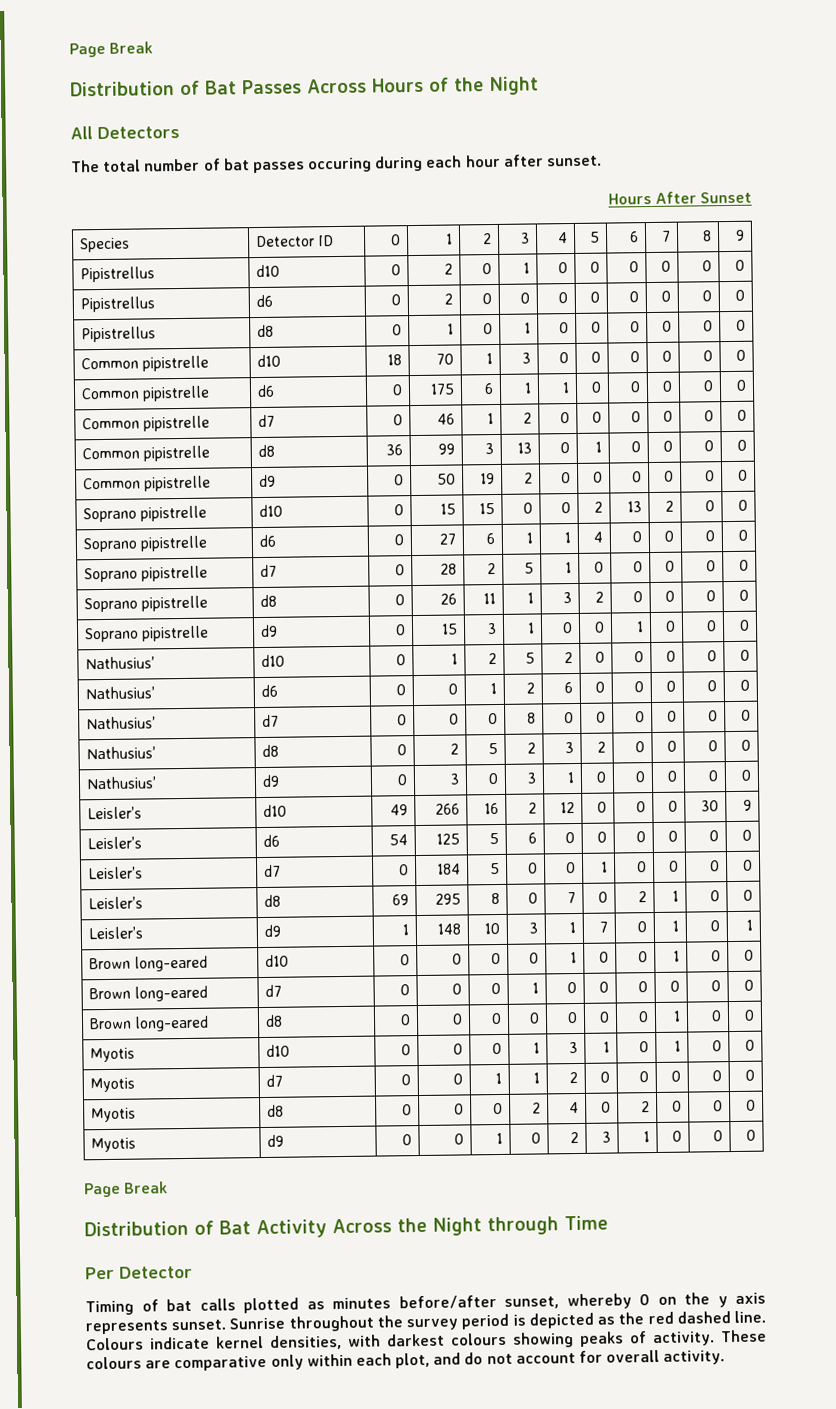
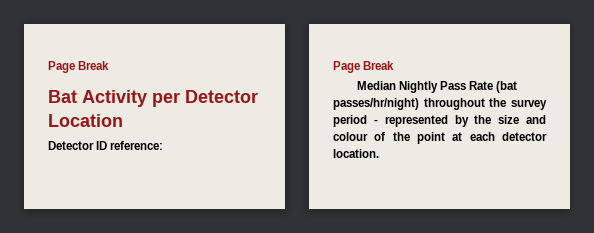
[69,41,154,58] [70,76,539,97] [70,125,180,140] [71,154,603,174] [607,191,752,205] [80,237,131,253] [256,235,335,248] [390,234,401,246] [445,233,453,245] [481,233,492,245] [519,232,530,244] [556,232,568,244] [588,231,600,243] [628,231,639,243] [660,230,671,242] [701,230,712,242] [734,229,745,241] [80,266,156,283] [256,264,281,278] [390,264,401,276] [443,263,453,275] [481,263,492,275] [522,262,530,274] [557,262,568,274] [589,261,600,273] [628,261,639,273] [660,260,671,272] [701,260,712,272] [734,259,745,271] [80,296,156,313] [256,294,274,308] [390,294,401,306] [443,293,453,305] [481,293,492,305] [519,292,530,304] [557,292,568,304] [589,291,600,303] [628,291,639,303] [660,290,671,302] [701,290,712,302] [734,289,745,301] [81,326,157,343] [257,324,275,338] [391,324,402,336] [446,323,454,335] [482,323,493,335] [523,322,531,334] [558,322,569,334] [590,321,601,333] [629,321,640,333] [661,320,672,332] [702,320,713,332] [735,319,746,331] [81,355,210,372] [257,354,282,368] [386,354,402,366] [435,353,454,365] [485,353,493,365] [521,352,531,364] [558,352,569,364] [590,351,601,363] [629,351,640,363] [661,350,672,362] [702,350,713,362] [735,349,746,361] [81,385,211,402] [257,384,276,398] [391,384,403,396] [429,383,455,395] [483,383,494,395] [523,382,532,394] [561,382,570,394] [590,381,602,393] [629,381,641,393] [661,380,673,392] [702,380,714,392] [735,379,747,391] [82,415,211,432] [258,414,276,428] [392,414,403,426] [436,413,455,425] [486,413,494,425] [522,412,532,424] [559,412,570,424] [591,411,602,423] [630,411,641,423] [662,410,673,422] [703,410,714,422] [736,409,747,421] [82,445,211,462] [258,444,276,458] [385,444,403,456] [437,443,455,455] [484,443,494,455] [516,442,532,454] [559,442,570,454] [594,441,602,453] [630,441,641,453] [662,440,673,452] [703,440,714,452] [736,439,747,451] [83,475,212,492] [259,474,277,488] [393,474,404,486] [436,473,456,485] [479,473,495,485] [523,472,533,484] [560,472,571,484] [592,471,603,483] [631,471,642,483] [663,470,674,482] [704,470,715,482] [737,469,748,481] [83,505,208,523] [259,504,284,518] [393,504,404,516] [439,503,456,515] [478,503,495,515] [522,502,533,514] [560,502,571,514] [593,501,603,513] [626,501,642,513] [664,500,674,512] [704,500,715,512] [737,499,748,511] [83,535,209,553] [259,534,277,548] [393,534,404,546] [438,533,456,545] [485,533,495,545] [525,532,533,544] [563,532,571,544] [592,531,603,543] [631,531,642,543] [663,530,674,542] [704,530,715,542] [737,529,748,541] [84,565,209,583] [260,564,278,577] [394,564,405,576] [439,563,457,575] [486,563,496,575] [523,562,534,574] [564,562,572,574] [593,561,604,573] [632,561,643,573] [664,560,675,572] [705,560,716,572] [738,559,749,571] [84,595,209,613] [260,594,278,607] [394,594,405,606] [439,593,457,605] [482,593,496,605] [526,592,534,604] [562,592,572,604] [594,591,604,603] [632,591,643,603] [664,590,675,602] [705,590,716,602] [738,589,749,601] [85,625,210,643] [260,624,279,637] [394,624,406,636] [440,623,458,635] [486,623,497,635] [526,622,535,634] [561,622,573,634] [593,621,605,633] [635,621,644,633] [664,620,676,632] [705,620,717,632] [738,619,750,631] [85,656,156,670] [261,654,286,667] [395,654,406,666] [450,653,458,665] [487,652,497,665] [524,652,535,664] [563,652,573,664] [594,651,605,663] [633,651,644,663] [665,650,676,662] [706,650,717,662] [739,649,750,661] [85,686,156,700] [261,684,279,697] [395,684,406,696] [447,683,458,695] [489,682,497,695] [525,682,535,694] [563,682,573,694] [594,681,605,693] [633,681,644,693] [665,680,676,692] [706,680,717,692] [739,679,750,691] [86,716,157,730] [262,714,280,727] [396,714,407,726] [448,713,459,725] [487,712,498,725] [526,712,536,724] [563,712,574,724] [595,711,606,723] [634,711,645,723] [666,710,677,722] [707,710,718,722] [740,709,751,721] [86,746,157,760] [262,744,280,757] [396,744,407,756] [449,743,459,755] [487,742,498,755] [526,742,536,754] [564,742,574,754] [596,741,606,753] [634,741,645,753] [666,740,677,752] [707,740,718,752] [740,739,751,751] [86,776,158,790] [262,774,281,787] [396,774,408,786] [449,773,460,785] [487,772,499,785] [526,772,537,784] [566,772,575,784] [595,771,607,783] [634,771,646,783] [666,770,678,782] [707,770,719,782] [740,769,751,781] [87,806,143,820] [263,804,288,817] [389,804,408,816] [434,803,460,815] [483,802,499,815] [527,802,537,814] [559,802,575,814] [596,801,607,813] [635,801,646,813] [667,800,678,812] [700,800,719,812] [742,799,752,811] [87,836,143,850] [263,834,281,847] [388,834,408,846] [435,833,460,845] [488,832,499,845] [527,832,537,844] [564,832,575,844] [596,831,607,843] [635,831,646,843] [667,830,678,842] [708,830,719,842] [741,829,752,841] [88,866,144,880] [264,864,282,877] [398,864,409,876] [436,863,461,875] [489,862,500,875] [527,862,538,874] [565,862,576,874] [600,861,608,873] [636,861,647,873] [668,860,679,872] [709,860,720,872] [742,859,753,871] [88,896,144,910] [264,894,282,907] [391,894,409,906] [434,893,461,905] [490,892,500,905] [527,892,538,904] [566,892,576,904] [597,891,608,903] [637,891,647,903] [671,890,679,902] [709,890,720,902] [742,889,753,901] [88,926,144,940] [264,924,282,937] [401,924,409,936] [436,923,461,935] [483,922,500,935] [528,922,538,934] [568,922,576,934] [598,921,608,933] [636,921,647,933] [671,920,679,932] [709,920,720,932] [745,919,753,931] [89,955,209,972] [265,954,290,967] [399,954,410,966] [451,953,462,965] [490,952,501,965] [528,952,539,964] [569,952,577,964] [598,951,609,963] [637,951,648,963] [672,950,680,962] [710,950,721,962] [743,949,754,961] [89,985,209,1002] [265,984,283,997] [399,984,410,996] [451,983,462,995] [490,982,501,995] [531,982,539,994] [566,982,577,994] [598,981,609,993] [637,981,648,993] [669,980,680,992] [710,980,721,992] [743,979,754,991] [89,1015,210,1032] [265,1014,284,1027] [399,1014,411,1026] [451,1013,463,1025] [490,1012,502,1025] [528,1012,540,1024] [566,1012,578,1024] [598,1011,610,1023] [637,1011,649,1023] [672,1010,681,1022] [710,1010,722,1022] [743,1009,755,1021] [90,1047,136,1063] [266,1044,291,1057] [400,1044,411,1056] [452,1043,463,1055] [491,1042,502,1055] [532,1042,540,1054] [568,1041,578,1054] [602,1041,610,1053] [638,1041,649,1053] [673,1040,681,1052] [711,1040,722,1052] [744,1039,755,1051] [90,1077,136,1093] [266,1074,284,1087] [400,1074,411,1086] [452,1073,463,1085] [494,1072,502,1085] [532,1072,540,1084] [568,1071,578,1084] [599,1071,610,1083] [638,1071,649,1083] [670,1070,681,1082] [711,1070,722,1082] [744,1069,755,1081] [91,1107,137,1123] [267,1104,285,1117] [401,1104,412,1116] [453,1103,464,1115] [492,1102,503,1115] [531,1102,541,1114] [568,1101,579,1114] [600,1101,611,1113] [640,1101,650,1113] [671,1100,682,1112] [712,1100,723,1112] [745,1099,756,1111] [91,1137,137,1153] [267,1134,285,1147] [401,1134,412,1146] [453,1133,464,1145] [495,1132,503,1145] [530,1132,541,1144] [569,1131,579,1144] [601,1131,611,1143] [642,1131,650,1143] [671,1130,682,1142] [712,1130,723,1142] [745,1129,756,1141] [84,1181,169,1198] [84,1215,608,1239] [85,1265,193,1280] [85,1292,766,1316] [85,1310,767,1335] [86,1329,767,1351] [86,1349,726,1372] Page Break // Distribution of Bat Passes Across Hours of the Night // All Detectors // The total number of bat passes occuring during each hour after sunset. // Hours After Sunset // Species | Detector ID | 0 | 1 | 2 | 3 | 4 | 5 | 6 | 7 | 8 | 9 // Pipistrellus | d10 | 0 | 2 | 0 | 1 | 0 | 0 | 0 | 0 | 0 | 0 // Pipistrellus | d6 | 0 | 2 | 0 | 0 | 0 | 0 | 0 | 0 | 0 | 0 // Pipistrellus | d8 | 0 | 1 | 0 | 1 | 0 | 0 | 0 | 0 | 0 | 0 // Common pipistrelle | d10 | 18 | 70 | 1 | 3 | 0 | 0 | 0 | 0 | 0 | 0 // Common pipistrelle | d6 | 0 | 175 | 6 | 1 | 1 | 0 | 0 | 0 | 0 | 0 // Common pipistrelle | d7 | 0 | 46 | 1 | 2 | 0 | 0 | 0 | 0 | 0 | 0 // Common pipistrelle | d8 | 36 | 99 | 3 | 13 | 0 | 1 | 0 | 0 | 0 | 0 // Common pipistrelle | d9 | 0 | 50 | 19 | 2 | 0 | 0 | 0 | 0 | 0 | 0 // Soprano pipistrelle | d10 | 0 | 15 | 15 | 0 | 0 | 2 | 13 | 2 | 0 | 0 // Soprano pipistrelle | d6 | 0 | 27 | 6 | 1 | 1 | 4 | 0 | 0 | 0 | 0 // Soprano pipistrelle | d7 | 0 | 28 | 2 | 5 | 1 | 0 | 0 | 0 | 0 | 0 // Soprano pipistrelle | d8 | 0 | 26 | 11 | 1 | 3 | 2 | 0 | 0 | 0 | 0 // Soprano pipistrelle | d9 | 0 | 15 | 3 | 1 | 0 | 0 | 1 | 0 | 0 | 0 // Nathusius’ | d10 | 0 | 1 | 2 | 5 | 2 | 0 | 0 | 0 | 0 | 0 // Nathusius’ | d6 | 0 | 0 | 1 | 2 | 6 | 0 | 0 | 0 | 0 | 0 // Nathusius’ | d7 | 0 | 0 | 0 | 8 | 0 | 0 | 0 | 0 | 0 | 0 // Nathusius’ | d8 | 0 | 2 | 5 | 2 | 3 | 2 | 0 | 0 | 0 | 0 // Nathusius’ | d9 | 0 | 3 | 0 | 3 | 1 | 0 | 0 | 0 | 0 | 0 // Leisler’s | d10 | 49 | 266 | 16 | 2 | 12 | 0 | 0 | 0 | 30 | 9 // Leisler’s | d6 | 54 | 125 | 5 | 6 | 0 | 0 | 0 | 0 | 0 | 0 // Leisler’s | d7 | 0 | 184 | 5 | 0 | 0 | 1 | 0 | 0 | 0 | 0 // Leisler’s | d8 | 69 | 295 | 8 | 0 | 7 | 0 | 2 | 1 | 0 | 0 // Leisler’s | d9 | 1 | 148 | 10 | 3 | 1 | 7 | 0 | 1 | 0 | 1 // Brown long-eared | d10 | 0 | 0 | 0 | 0 | 1 | 0 | 0 | 1 | 0 | 0 // Brown long-eared | d7 | 0 | 0 | 0 | 1 | 0 | 0 | 0 | 0 | 0 | 0 // Brown long-eared | d8 | 0 | 0 | 0 | 0 | 0 | 0 | 0 | 1 | 0 | 0 // Myotis | d10 | 0 | 0 | 0 | 1 | 3 | 1 | 0 | 1 | 0 | 0 // Myotis | d7 | 0 | 0 | 1 | 1 | 2 | 0 | 0 | 0 | 0 | 0 // Myotis | d8 | 0 | 0 | 0 | 2 | 4 | 0 | 2 | 0 | 0 | 0 // Myotis | d9 | 0 | 0 | 1 | 0 | 2 | 3 | 1 | 0 | 0 | 0 // Page Break // Distribution of Bat Activity Across the Night through Time // Per Detector // Timing of bat calls plotted as minutes before/after sunset, whereby 0 on the y axis represents sunset. Sunrise throughout the survey period is depicted as the red dashed line. Colours indicate kernel densities, with darkest colours showing peaks of activity. These colours are comparative only within each plot, and do not account for overall activity. -> [48,61,110,73] [48,90,258,107] [48,114,123,127] [48,141,164,150] [333,61,395,73] [356,81,518,93] [333,98,547,110] [333,115,546,127] [333,132,547,144] [333,149,379,158] Page Break // Bat Activity per Detector Location // Detector ID reference: // Page Break // Median Nightly Pass Rate (bat passes/hr/night) throughout the survey period - represented by the size and colour of the point at each detector location.

